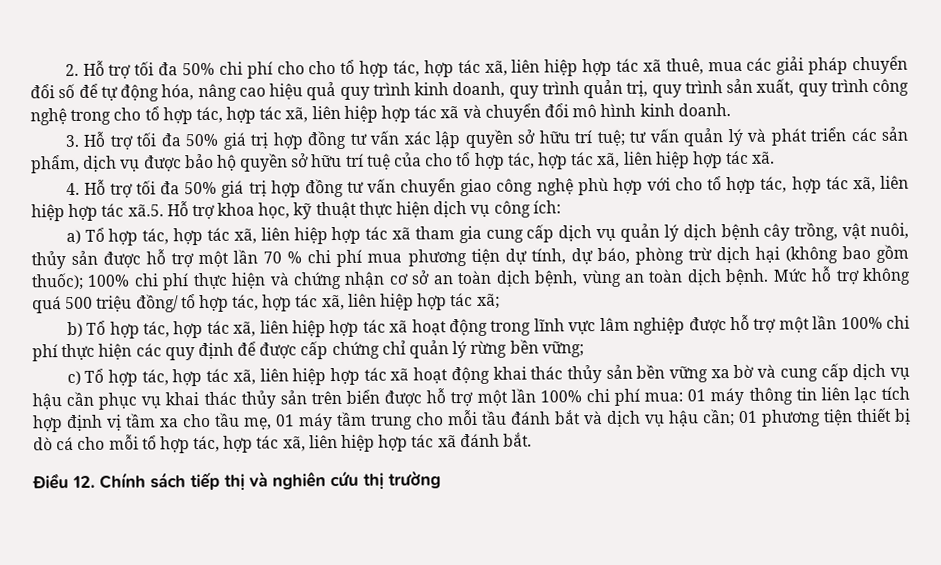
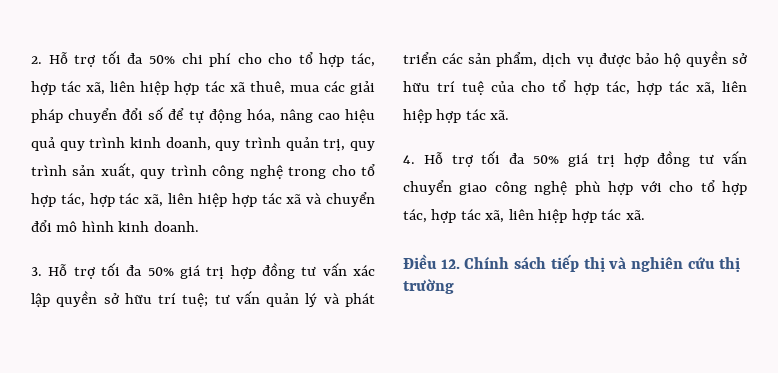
[127,200,561,220] [65,222,910,246] [31,244,909,270] [31,266,911,291] [32,292,500,314] [66,314,910,339] [32,339,584,362] [66,363,910,387] [32,386,911,410] [32,407,911,433] [33,432,532,454] xã.5. Hỗ trợ khoa học, kỹ thuật thực hiện dịch vụ công ích: // a) Tổ hợp tác, hợp tác xã, liên hiệp hợp tác xã tham gia cung cấp dịch vụ quản lý dịch bệnh cây trồng, vật nuôi, thủy sản được hỗ trợ một lần 70 % chi phí mua phương tiện dự tính, dự báo, phòng trừ dịch hại (không bao gồm thuốc); 100% chi phí thực hiện và chứng nhận cơ sở an toàn dịch bệnh, vùng an toàn dịch bệnh. Mức hỗ trợ không quá 500 triệu đồng/ tổ hợp tác, hợp tác xã, liên hiệp hợp tác xã; // b) Tổ hợp tác, hợp tác xã, liên hiệp hợp tác xã hoạt động trong lĩnh vực lâm nghiệp được hỗ trợ một lần 100% chi phí thực hiện các quy định để được cấp chứng chỉ quản lý rừng bền vững; // c) Tổ hợp tác, hợp tác xã, liên hiệp hợp tác xã hoạt động khai thác thủy sản bền vững xa bờ và cung cấp dịch vụ hậu cần phục vụ khai thác thủy sản trên biển được hỗ trợ một lần 100% chi phí mua: 01 máy thông tin liên lạc tích hợp định vị tầm xa cho tầu mẹ, 01 máy tầm trung cho mỗi tầu đánh bắt và dịch vụ hậu cần; 01 phương tiện thiết bị dò cá cho mỗi tổ hợp tác, hợp tác xã, liên hiệp hợp tác xã đánh bắt. -> [625,210,645,220] xã.

